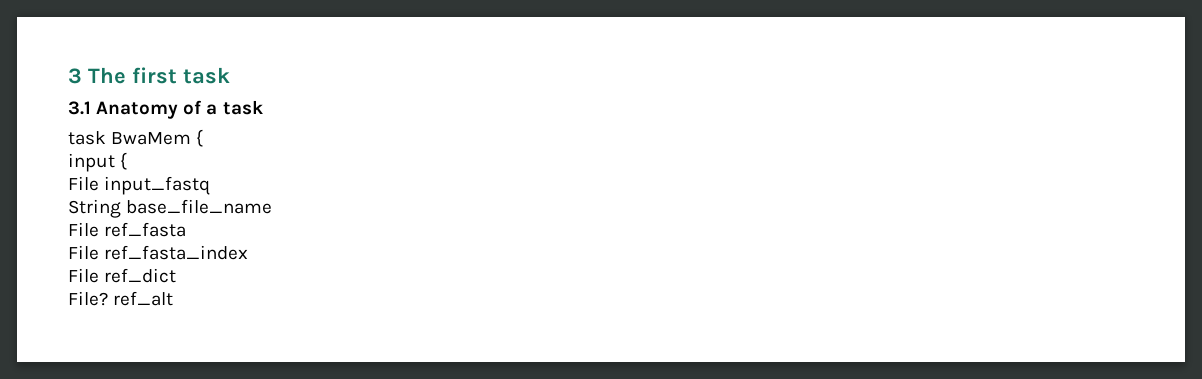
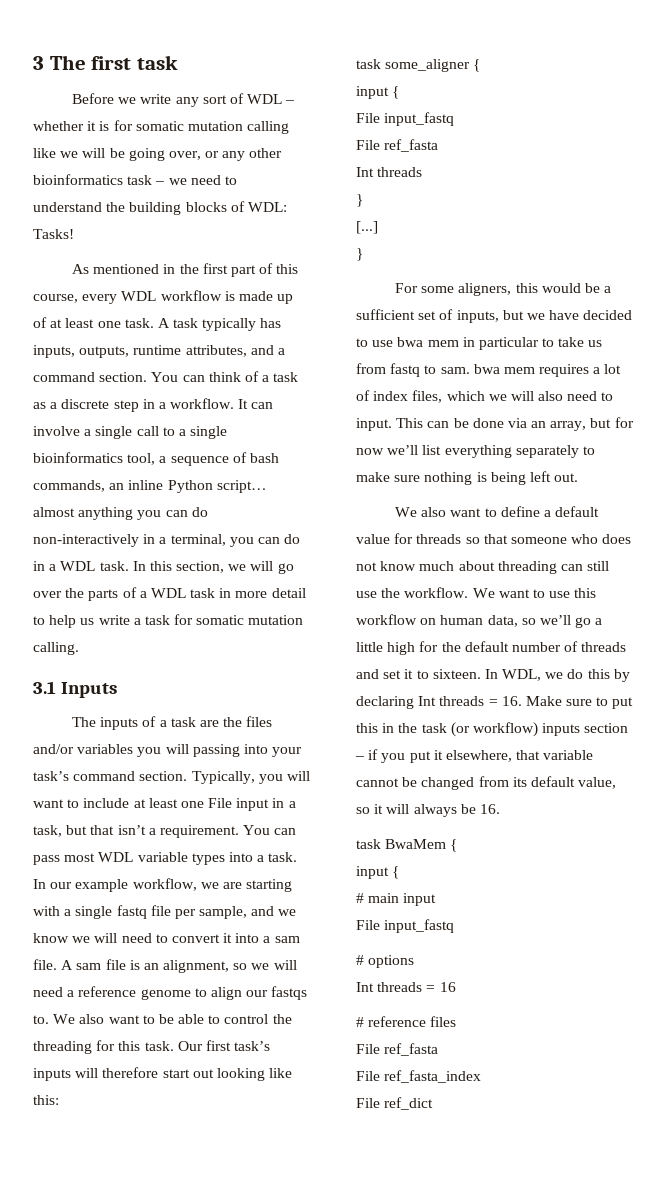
[68,100,263,119] 3.1 Anatomy of a task -> [71,93,295,107] [33,120,290,134] [33,148,283,161] [33,174,237,185] [33,201,287,215] [33,229,74,239] [71,263,299,277] [33,290,294,304] [33,317,282,331] [33,345,285,358] [33,371,299,382] [33,398,274,412] [33,426,228,439] [33,452,279,466] [33,480,267,493] [33,507,208,520] [33,534,301,547] [33,561,294,574] [33,587,306,601] [33,614,304,628] [33,642,79,655] [33,681,117,698] [71,716,273,730] [33,744,303,757] [33,771,310,784] [33,798,296,811] [33,825,297,838] [33,852,298,865] [33,878,293,892] [33,905,297,919] [33,933,300,943] [33,959,297,973] [33,986,308,1000] [33,1014,292,1024] [33,1040,271,1054] [33,1067,293,1081] [33,1095,59,1105] [356,59,481,72] [356,86,400,99] [356,112,455,126] [356,139,439,152] [356,167,423,177] [356,194,363,207] [356,221,378,234] [356,248,363,261] [394,283,612,296] [356,309,633,323] [356,337,603,350] [356,363,622,377] [356,390,614,403] [356,417,634,431] [356,445,595,458] [356,471,579,485] [394,506,600,517] [356,533,632,544] [356,561,610,574] [356,587,597,598] [356,614,603,628] [356,641,627,655] [356,669,630,682] [356,696,634,709] [356,722,629,737] [355,749,594,763] [356,776,617,790] [356,804,500,817] Before we write any sort of WDL – whether it is for somatic mutation calling like we will be going over, or any other bioinformatics task – we need to understand the building blocks of WDL: Tasks! // As mentioned in the first part of this course, every WDL workflow is made up of at least one task. A task typically has inputs, outputs, runtime attributes, and a command section. You can think of a task as a discrete step in a workflow. It can involve a single call to a single bioinformatics tool, a sequence of bash commands, an inline Python script… almost anything you can do non-interactively in a terminal, you can do in a WDL task. In this section, we will go over the parts of a WDL task in more detail to help us write a task for somatic mutation calling. // 3.1 Inputs // The inputs of a task are the files and/or variables you will passing into your task’s command section. Typically, you will want to include at least one File input in a task, but that isn’t a requirement. You can pass most WDL variable types into a task. In our example workflow, we are starting with a single fastq file per sample, and we know we will need to convert it into a sam file. A sam file is an alignment, so we will need a reference genome to align our fastqs to. We also want to be able to control the threading for this task. Our first task’s inputs will therefore start out looking like this: // task some_aligner { // input { // File input_fastq // File ref_fasta // Int threads // } // [...] // } // For some aligners, this would be a sufficient set of inputs, but we have decided to use bwa mem in particular to take us from fastq to sam. bwa mem requires a lot of index files, which we will also need to input. This can be done via an array, but for now we’ll list everything separately to make sure nothing is being left out. // We also want to define a default value for threads so that someone who does not know much about threading can still use the workflow. We want to use this workflow on human data, so we’ll go a little high for the default number of threads and set it to sixteen. In WDL, we do this by declaring Int threads = 16. Make sure to put this in the task (or workflow) inputs section – if you put it elsewhere, that variable cannot be changed from its default value, so it will always be 16.
[68,176,211,195] [68,199,273,218] // File input_fastq // String base_file_name -> [356,893,437,906] [356,919,455,933] [356,955,415,968] [356,982,456,992] [356,1016,457,1027] // # main input // File input_fastq // # options // Int threads = 16 // # reference files
[68,291,174,306] // File? ref_alt -> (434, 1103) none

